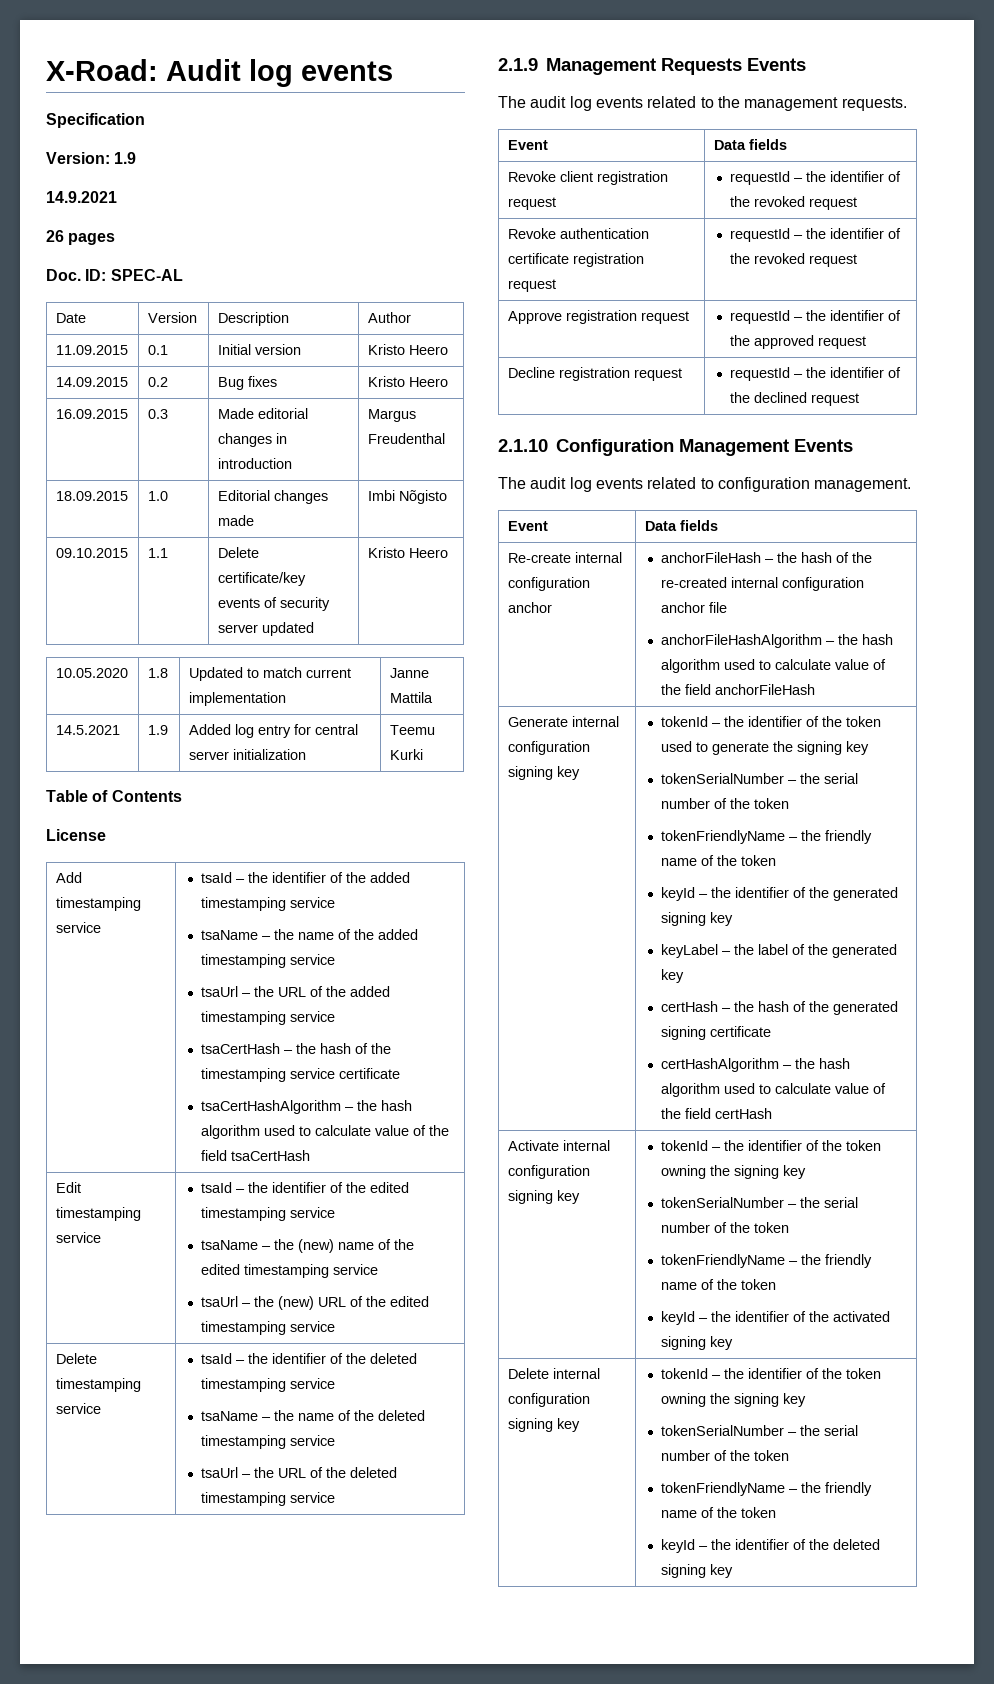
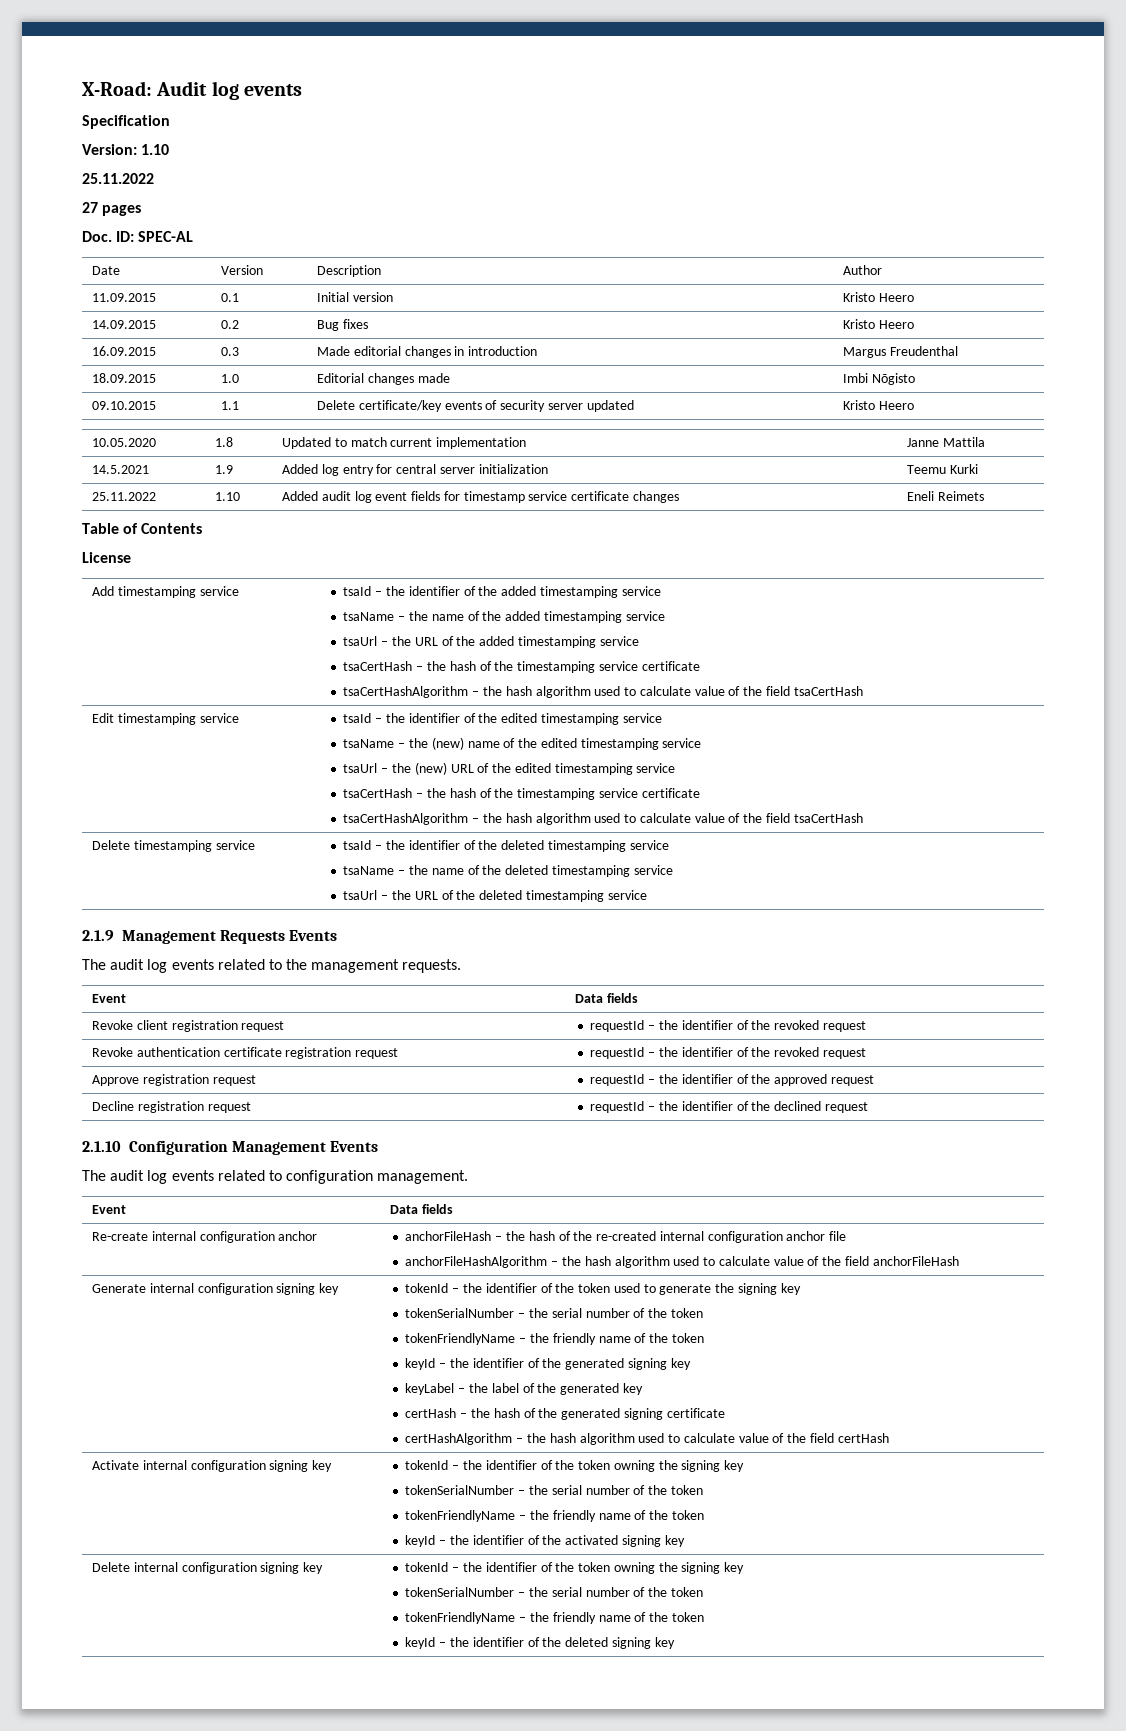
[114,152,137,164] [46,191,117,203] [46,230,64,242] 1.9 // 14.9.2021 // 26 -> [141,144,170,155] [82,173,154,184] [82,202,98,213] 1.10 // 25.11.2022 // 27
(423, 754) none -> [91,492,156,501] [214,492,240,501] [281,491,679,503] [906,491,984,501] // 25.11.2022 | 1.10 | Added audit log event fields for timestamp service certificate changes | Eneli Reimets
(335, 1326) none -> [343,788,700,800] [343,813,863,825] // tsaCertHash – the hash of the timestamping service certificate // tsaCertHashAlgorithm – the hash algorithm used to calculate value of the field tsaCertHash

